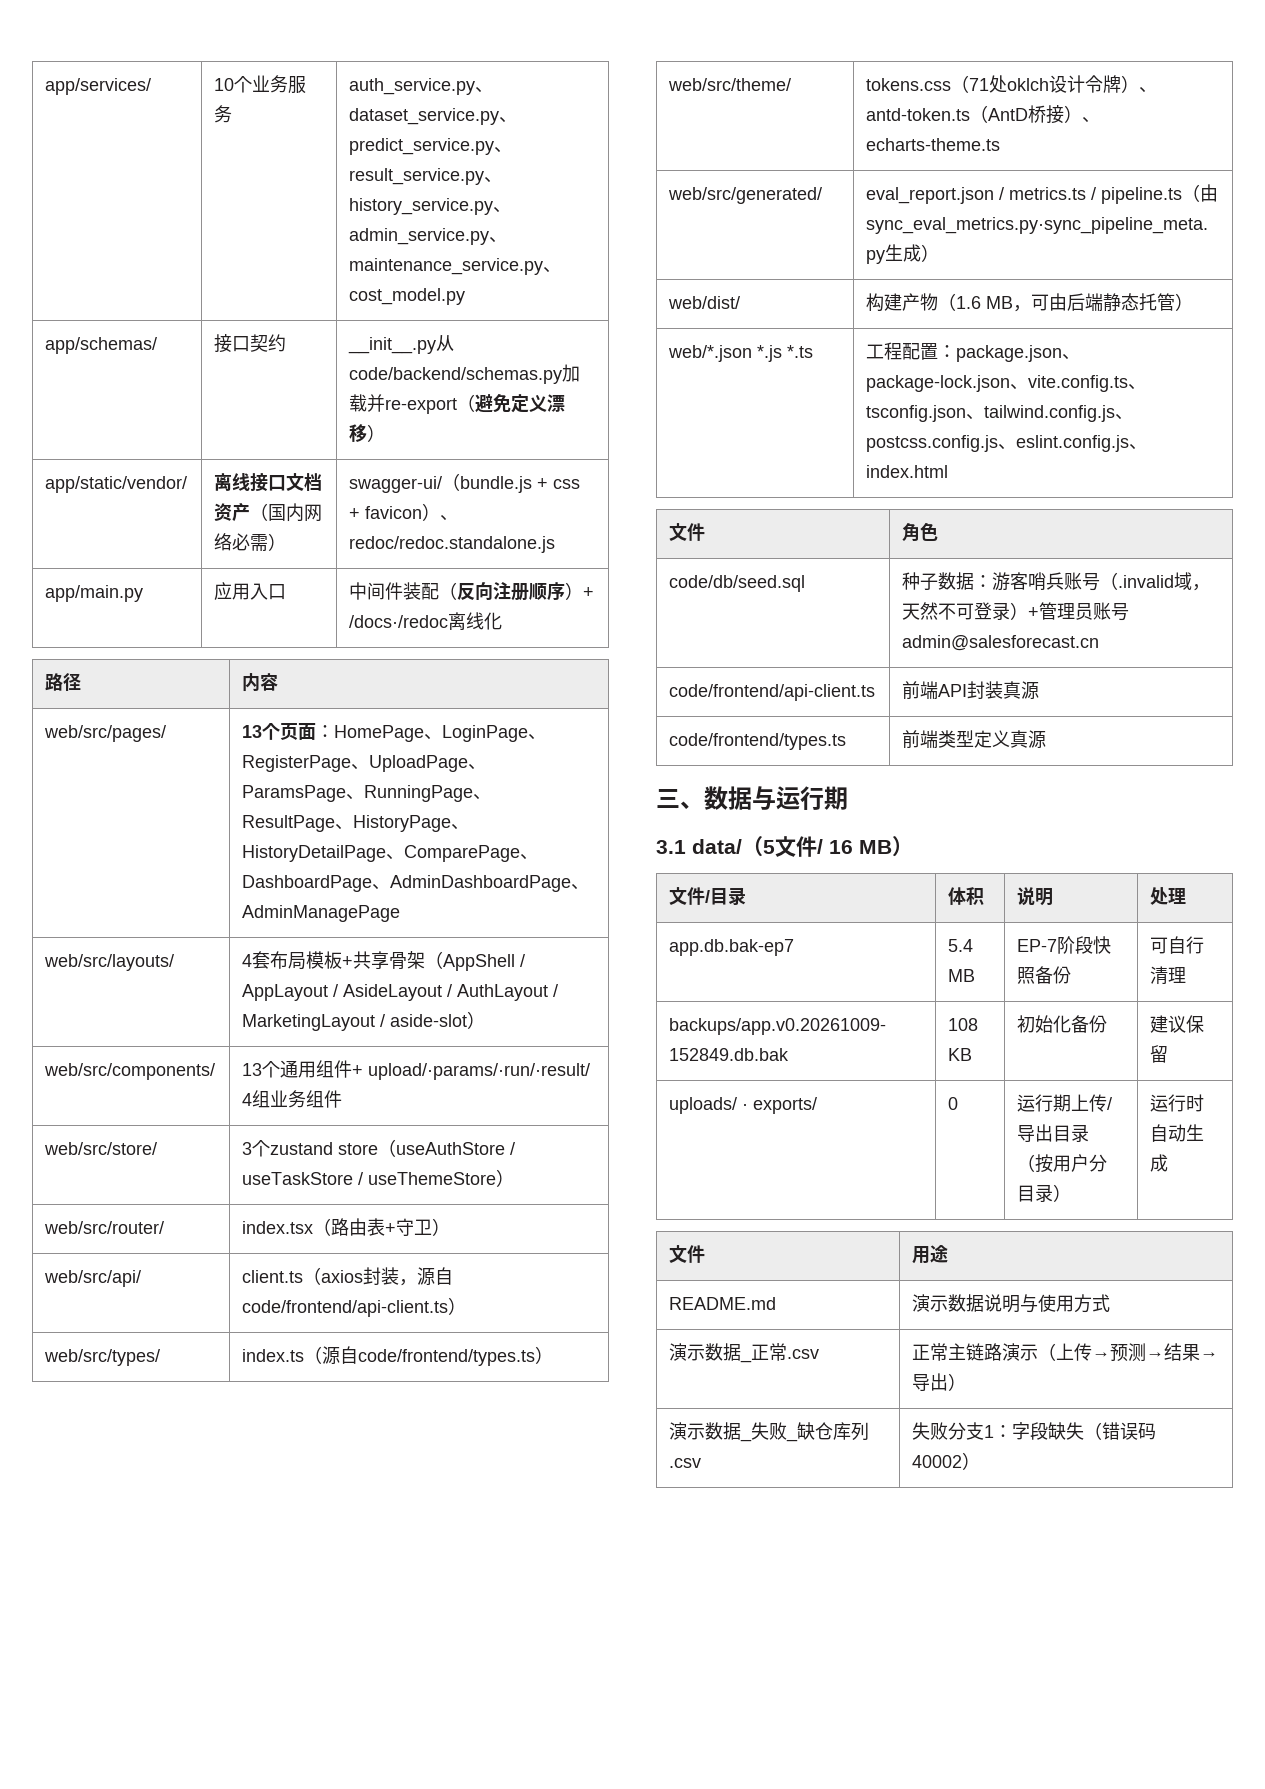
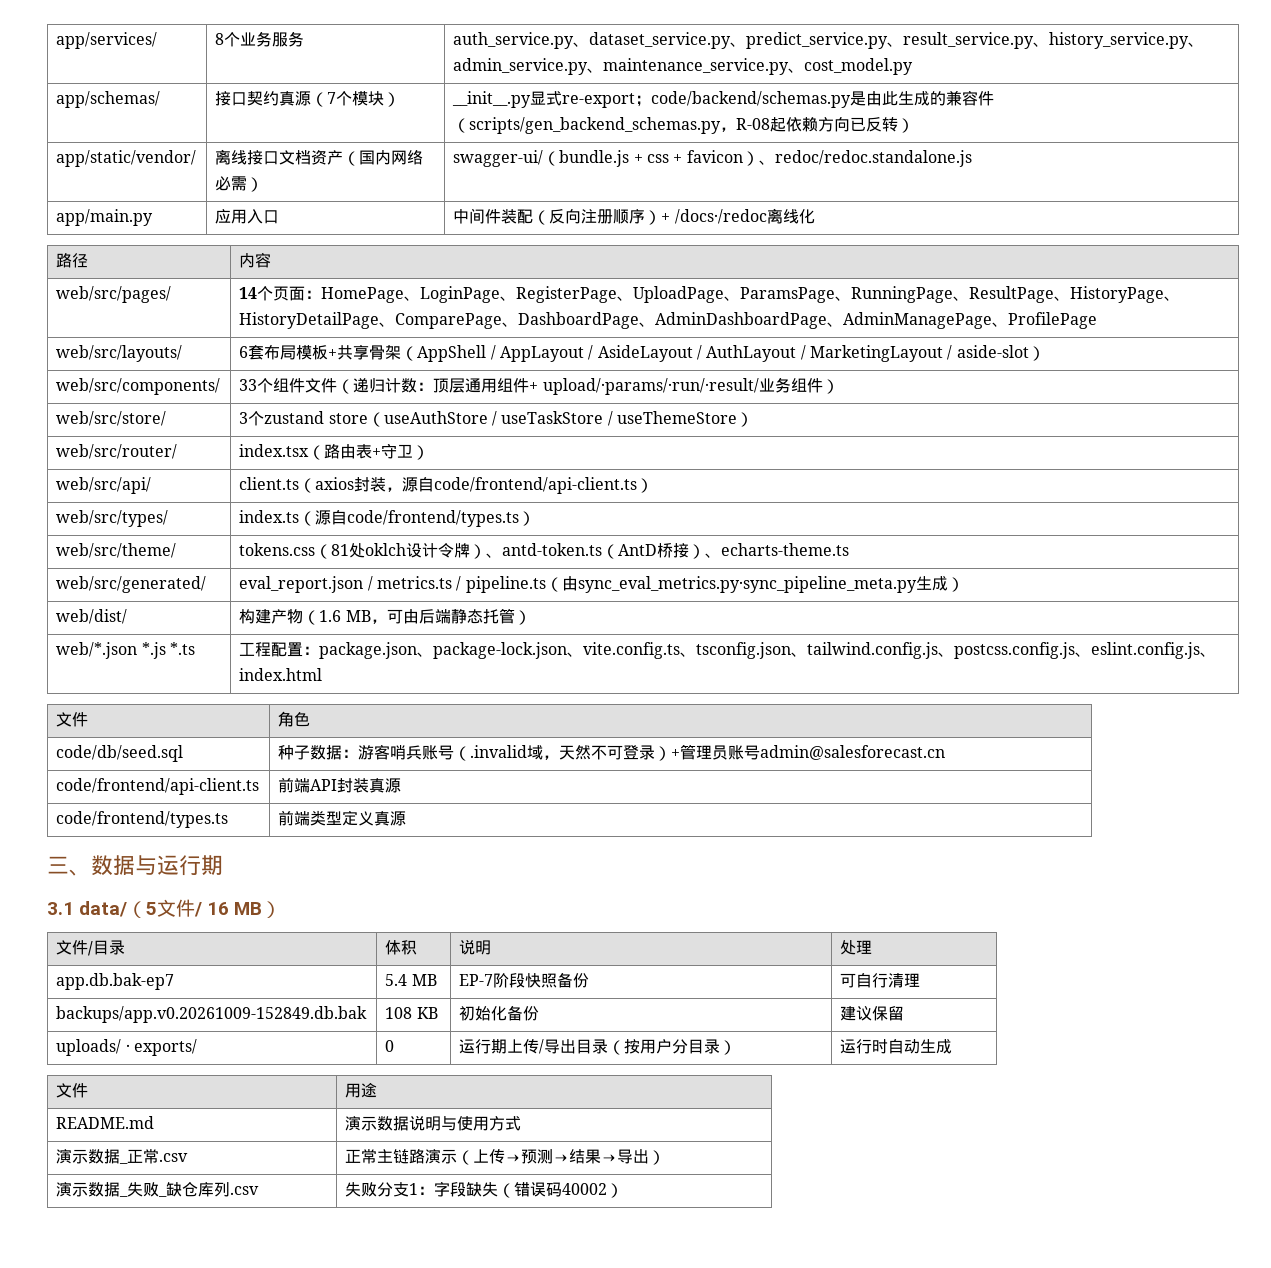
[214,78,235,91] 10 -> [215,33,225,45] 8
[348,335,455,354] [349,364,581,384] [349,393,566,414] [349,424,368,442] | __init__.py从code/backend/schemas.py加载并re-export（避免定义漂移 -> [279,91,401,107] [452,90,995,108] [453,117,899,134] 真源（7个模块） | __init__.py显式re-export；code/backend/schemas.py是由此生成的兼容件（scripts/gen_backend_schemas.py，R-08起依赖方向已反转
[242,725,263,738] 13 -> [239,287,258,299] 14
(401, 913) none -> [992,312,1098,329] 、ProfilePage
[242,954,253,967] 4 -> [239,346,249,358] 6
[242,1061,281,1078] 13个 -> [239,378,466,394] 33个组件文件（递归计数：顶层
[242,1090,271,1108] 4组 -> (759, 386) none
(343, 1099) none -> [822,379,839,394] ）
[969,78,990,91] 71 -> [331,544,350,556] 81

